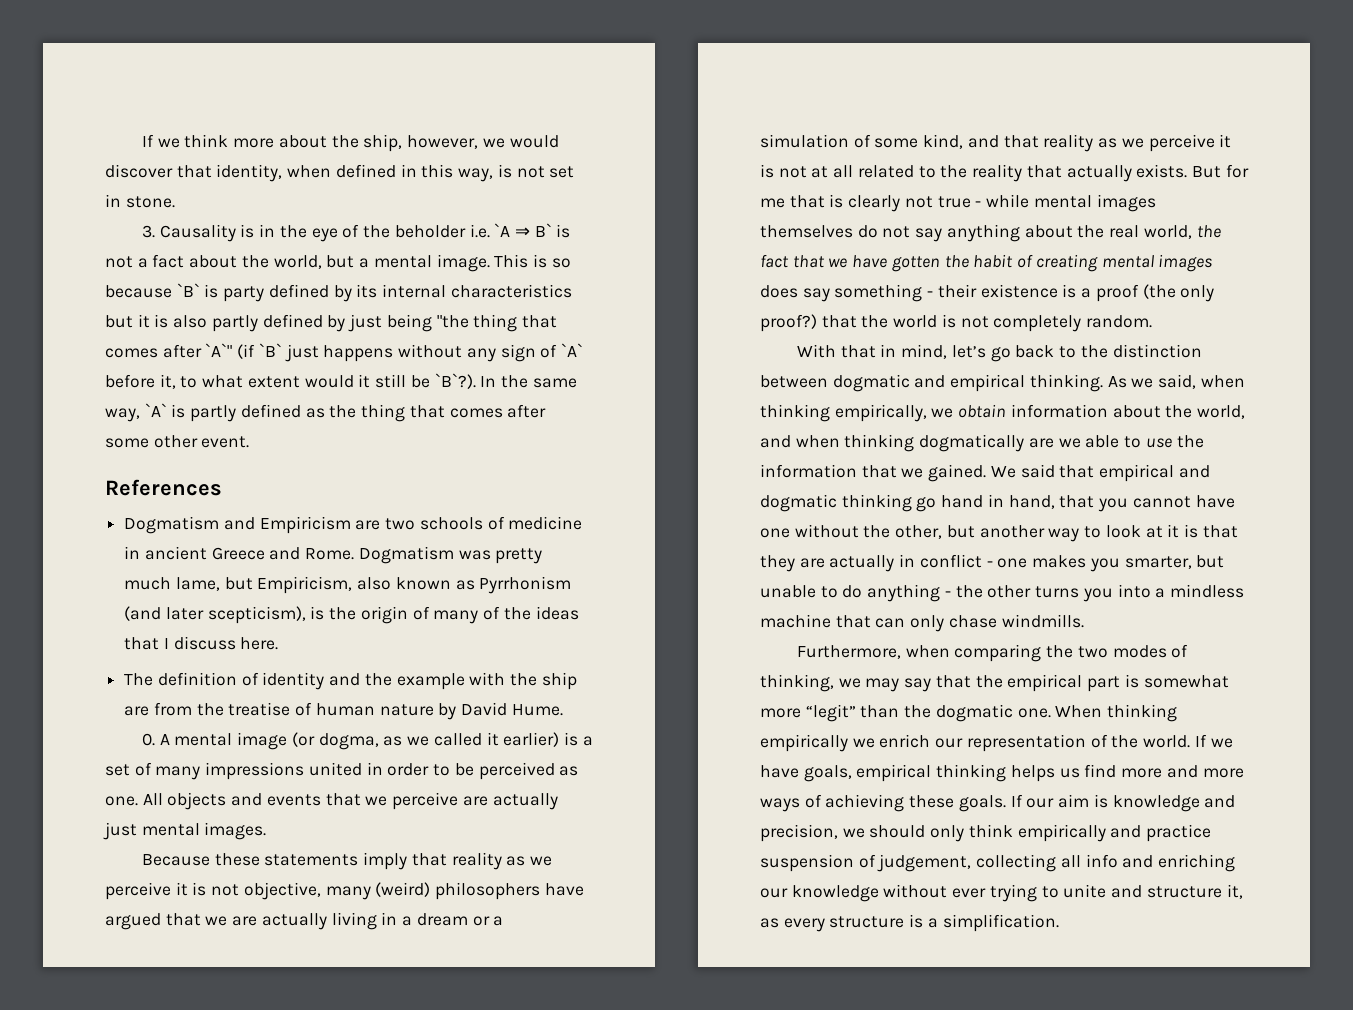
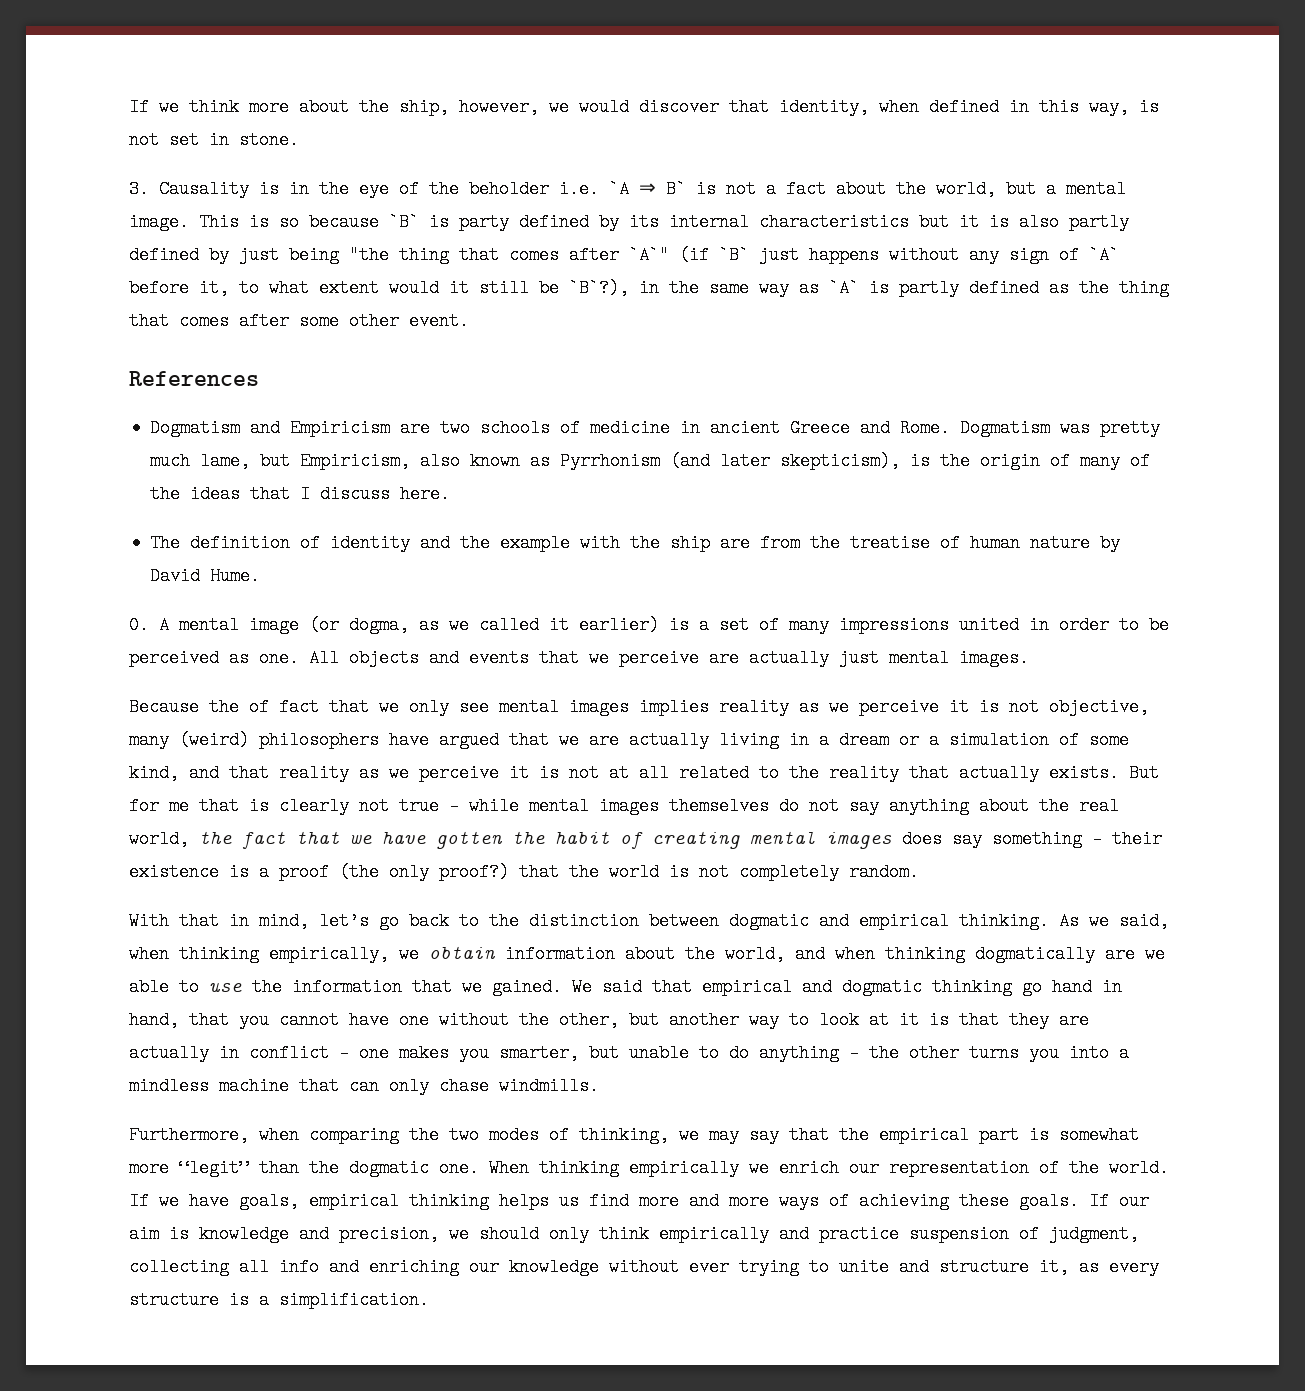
[434,373,577,389] [105,408,140,422] `B`?). In the same way, -> [569,279,819,297] `B`?), in the same way as
[207,606,306,624] scepticism), -> [780,452,901,470] skepticism),
[214,852,447,870] these statements imply that -> [209,698,709,716] the of fact that we only see mental images implies
[877,854,972,872] judgement, -> [1049,1225,1139,1243] judgment,

